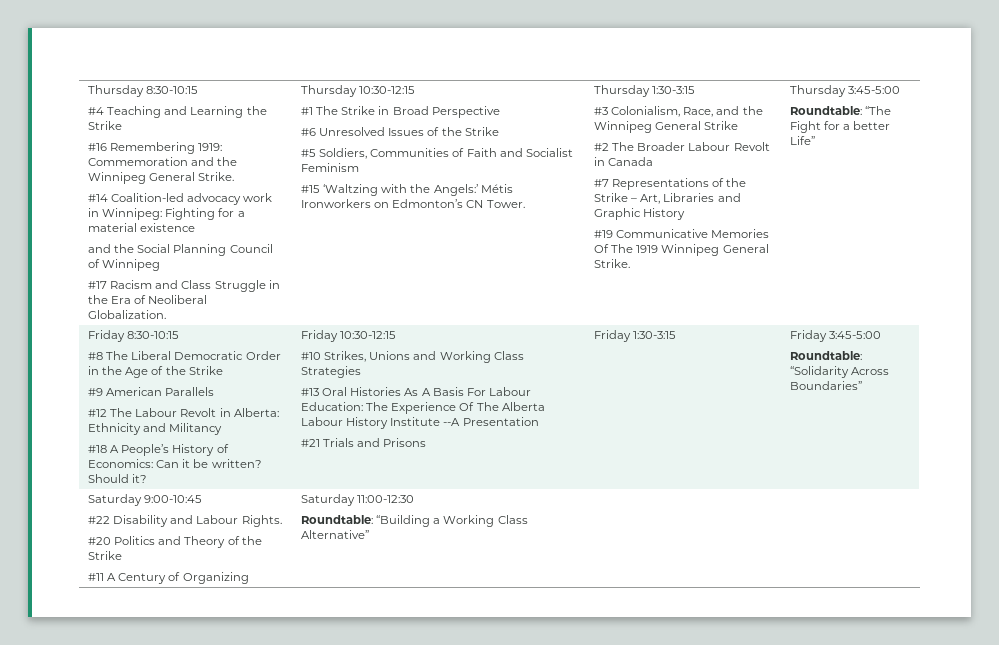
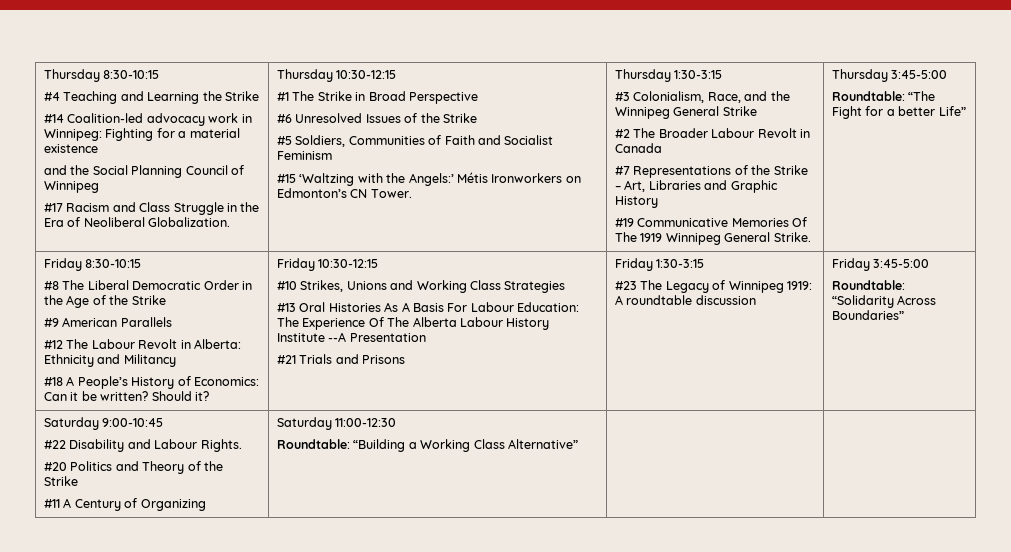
[88,142,223,154] [88,157,238,166] [88,172,235,184] // #16 Remembering 1919: Commemoration and the Winnipeg General Strike. -> (259, 96) none
(677, 335) none -> [615,280,812,293] [615,295,756,305] // #23 The Legacy of Winnipeg 1919: A roundtable discussion

